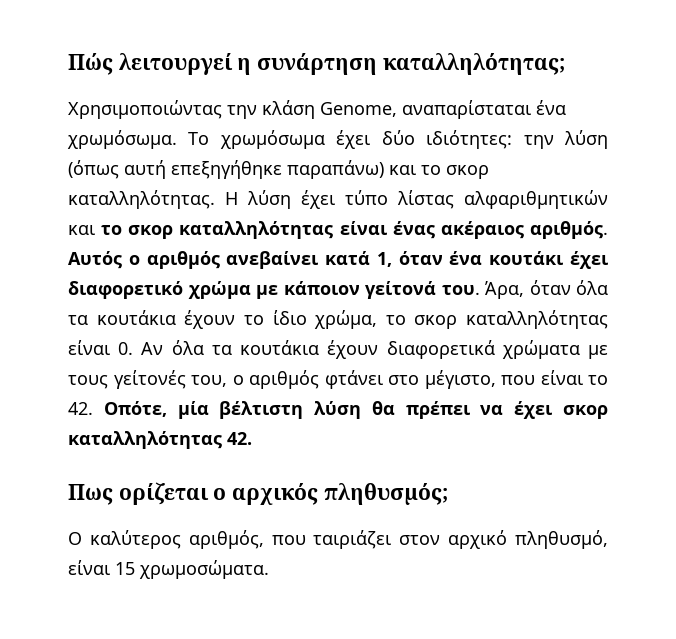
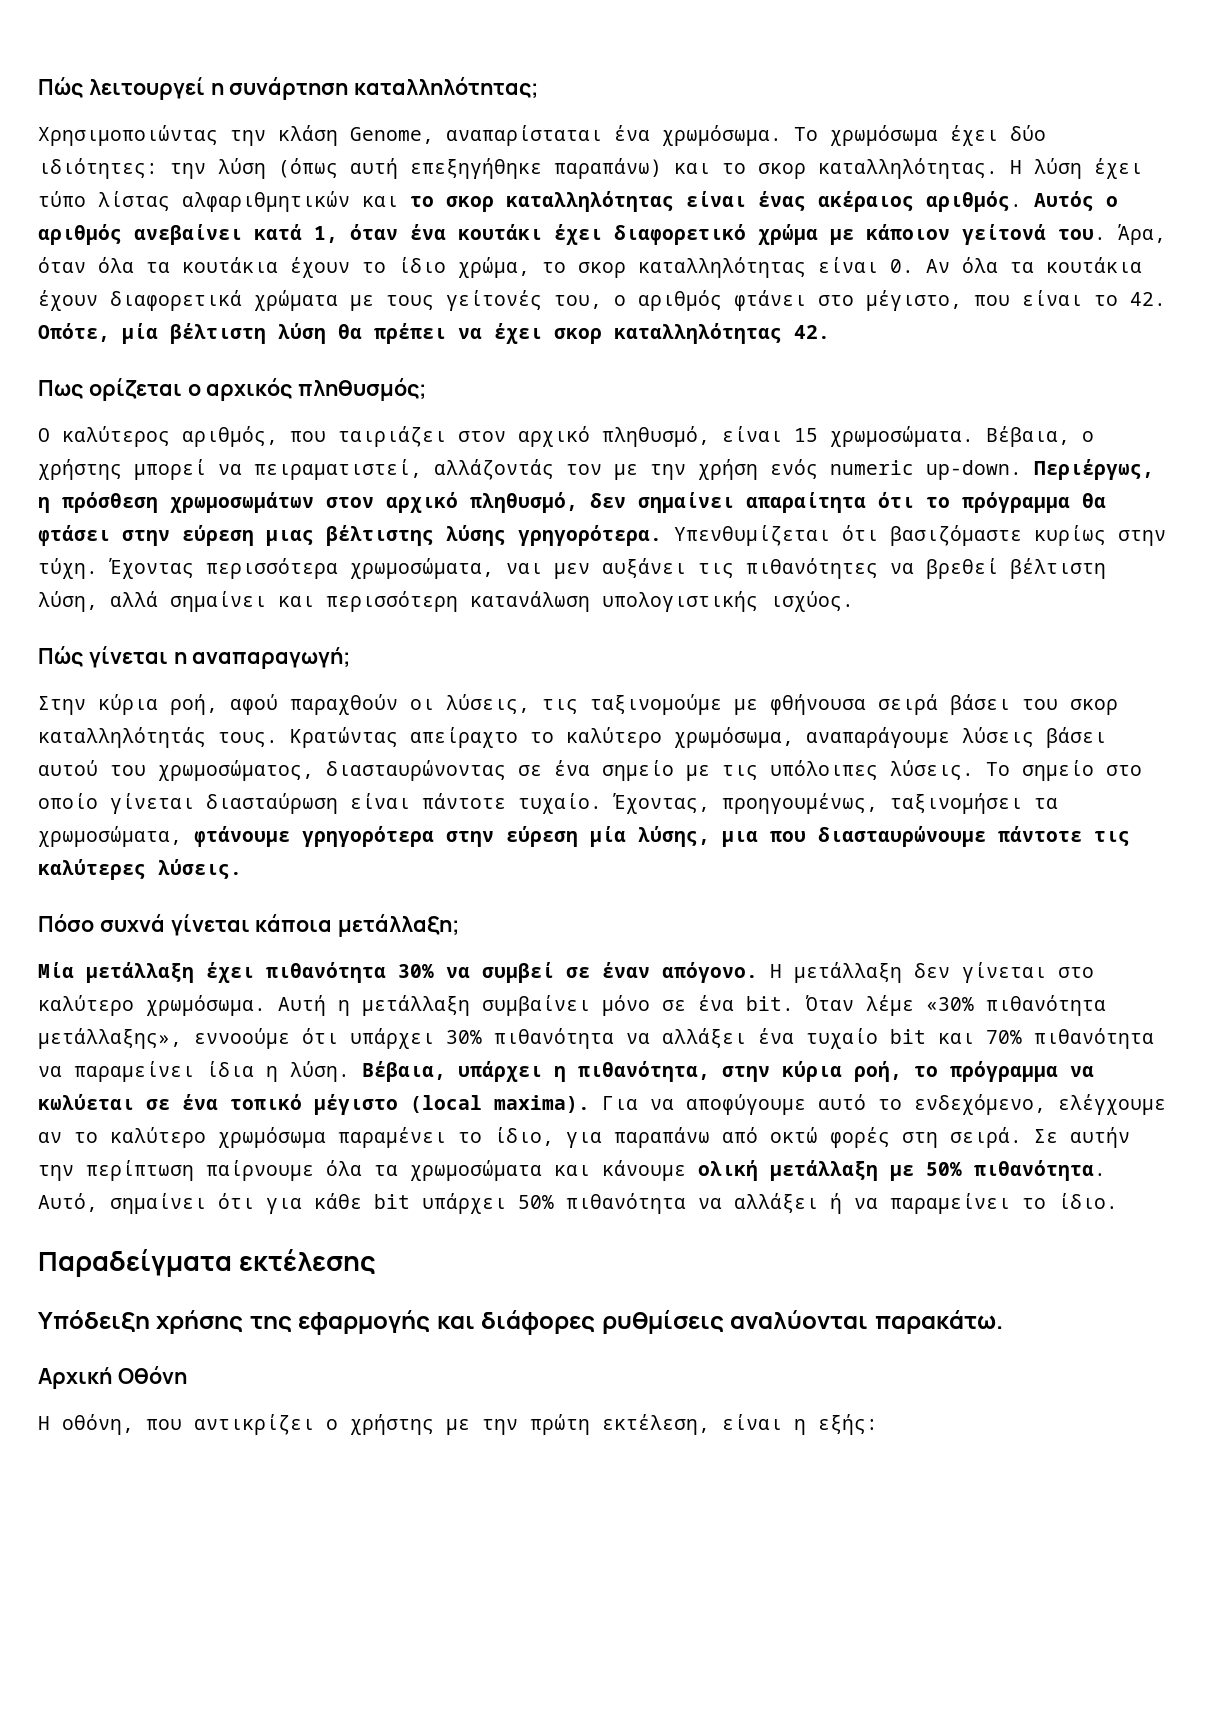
(269, 569) none -> [986,426,1094,447] [38,459,1154,480] [38,492,1106,513] [38,525,1166,546] [38,558,1106,579] [38,591,854,612] [38,646,351,669] [38,694,1118,715] [38,727,1106,748] [38,760,1142,781] [38,793,1058,814] [38,826,1130,847] [38,859,242,880] [38,914,460,937] [38,962,1094,983] [38,995,1106,1016] [38,1028,1154,1049] [38,1061,1094,1082] [38,1094,1166,1115] [38,1127,1130,1148] [38,1160,1106,1181] [38,1193,1118,1214] [38,1249,377,1277] [38,1310,1003,1335] [38,1366,187,1389] [38,1414,878,1435] Βέβαια, ο χρήστης μπορεί να πειραματιστεί, αλλάζοντάς τον με την χρήση ενός numeric up-down. Περιέργως, η πρόσθεση χρωμοσωμάτων στον αρχικό πληθυσμό, δεν σημαίνει απαραίτητα ότι το πρόγραμμα θα φτάσει στην εύρεση μιας βέλτιστης λύσης γρηγορότερα. Υπενθυμίζεται ότι βασιζόμαστε κυρίως στην τύχη. Έχοντας περισσότερα χρωμοσώματα, ναι μεν αυξάνει τις πιθανότητες να βρεθεί βέλτιστη λύση, αλλά σημαίνει και περισσότερη κατανάλωση υπολογιστικής ισχύος. // Πώς γίνεται η αναπαραγωγή; // Στην κύρια ροή, αφού παραχθούν οι λύσεις, τις ταξινομούμε με φθήνουσα σειρά βάσει του σκορ καταλληλότητάς τους. Κρατώντας απείραχτο το καλύτερο χρωμόσωμα, αναπαράγουμε λύσεις βάσει αυτού του χρωμοσώματος, διασταυρώνοντας σε ένα σημείο με τις υπόλοιπες λύσεις. Το σημείο στο οποίο γίνεται διασταύρωση είναι πάντοτε τυχαίο. Έχοντας, προηγουμένως, ταξινομήσει τα χρωμοσώματα, φτάνουμε γρηγορότερα στην εύρεση μία λύσης, μια που διασταυρώνουμε πάντοτε τις καλύτερες λύσεις. // Πόσο συχνά γίνεται κάποια μετάλλαξη; // Μία μετάλλαξη έχει πιθανότητα 30% να συμβεί σε έναν απόγονο. Η μετάλλαξη δεν γίνεται στο καλύτερο χρωμόσωμα. Αυτή η μετάλλαξη συμβαίνει μόνο σε ένα bit. Όταν λέμε «30% πιθανότητα μετάλλαξης», εννοούμε ότι υπάρχει 30% πιθανότητα να αλλάξει ένα τυχαίο bit και 70% πιθανότητα να παραμείνει ίδια η λύση. Βέβαια, υπάρχει η πιθανότητα, στην κύρια ροή, το πρόγραμμα να κωλύεται σε ένα τοπικό μέγιστο (local maxima). Για να αποφύγουμε αυτό το ενδεχόμενο, ελέγχουμε αν το καλύτερο χρωμόσωμα παραμένει το ίδιο, για παραπάνω από οκτώ φορές στη σειρά. Σε αυτήν την περίπτωση παίρνουμε όλα τα χρωμοσώματα και κάνουμε ολική μετάλλαξη με 50% πιθανότητα. Αυτό, σημαίνει ότι για κάθε bit υπάρχει 50% πιθανότητα να αλλάξει ή να παραμείνει το ίδιο. // Παραδείγματα εκτέλεσης // Υπόδειξη χρήσης της εφαρμογής και διάφορες ρυθμίσεις αναλύονται παρακάτω. // Αρχική Οθόνη // Η οθόνη, που αντικρίζει ο χρήστης με την πρώτη εκτέλεση, είναι η εξής:

